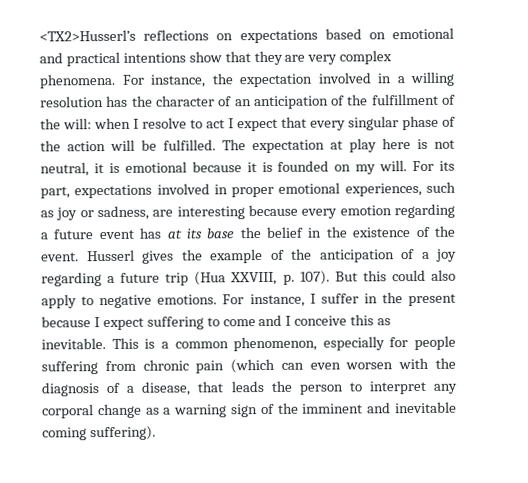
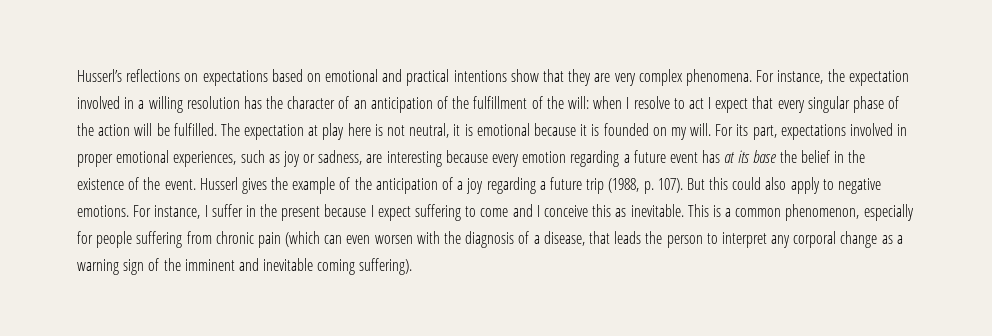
[39,29,136,42] <TX2>Husserl’s -> [77,69,122,82] Husserl’s
[194,271,278,286] (Hua XXVIII, -> [608,178,640,193] (1988,

